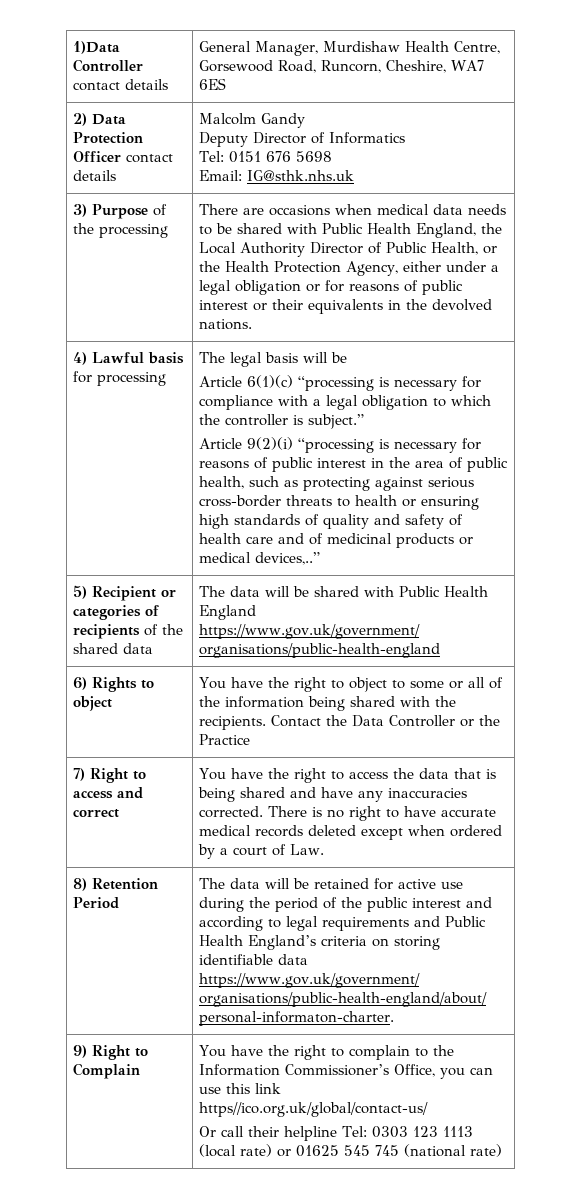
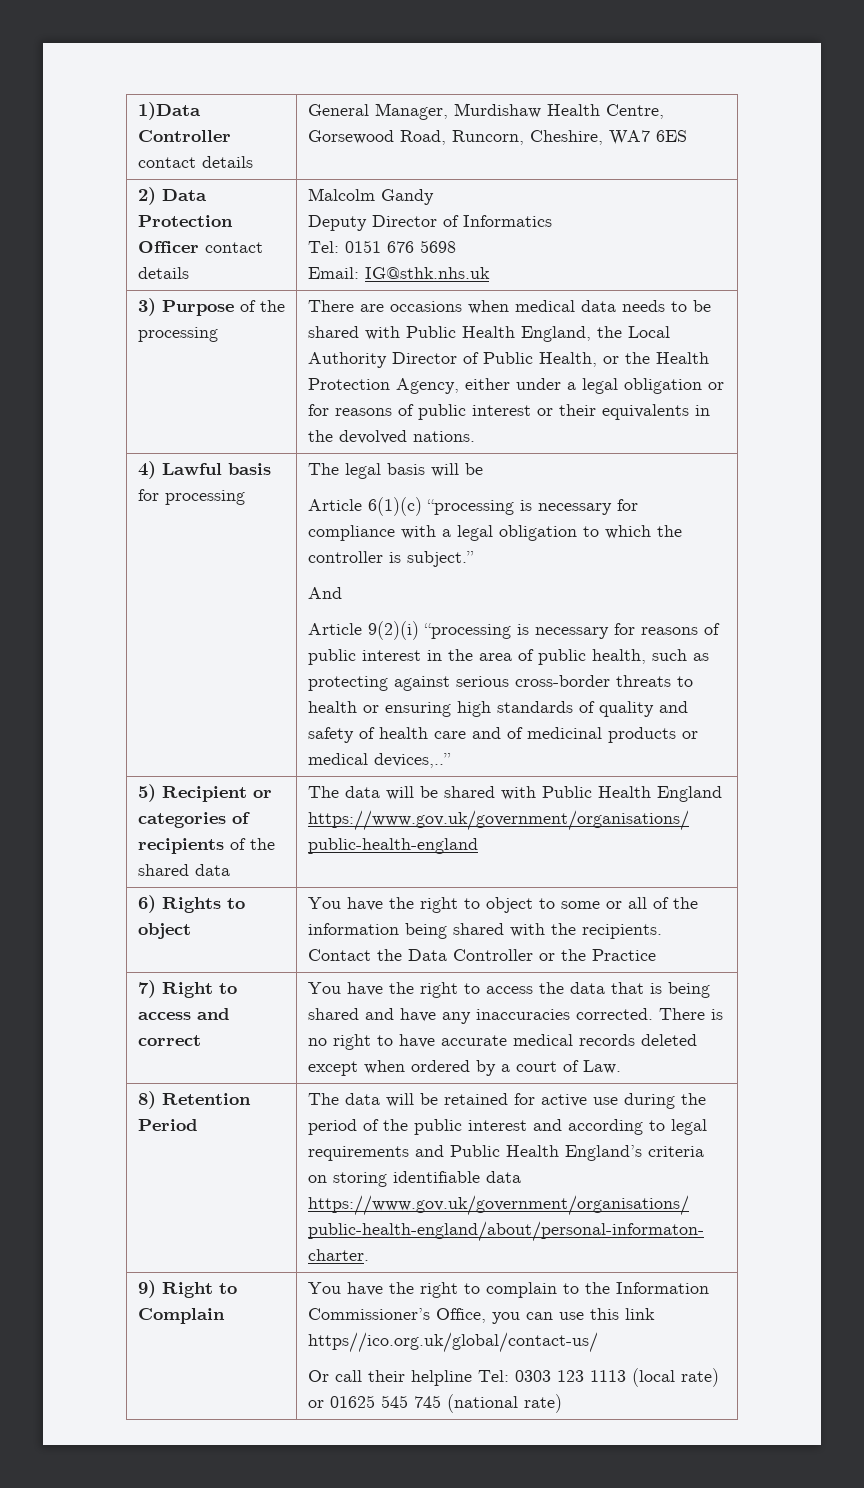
(364, 421) none -> [307,587,342,599] // And

